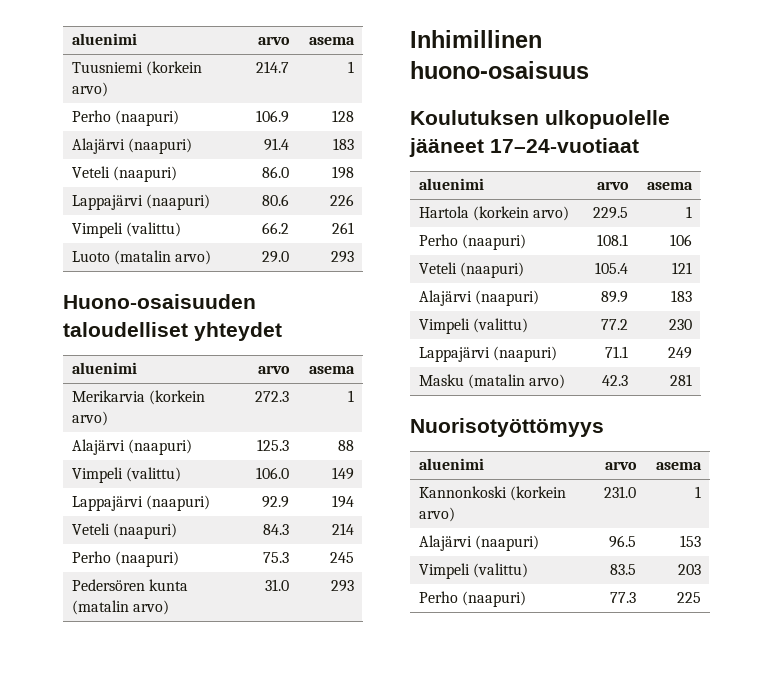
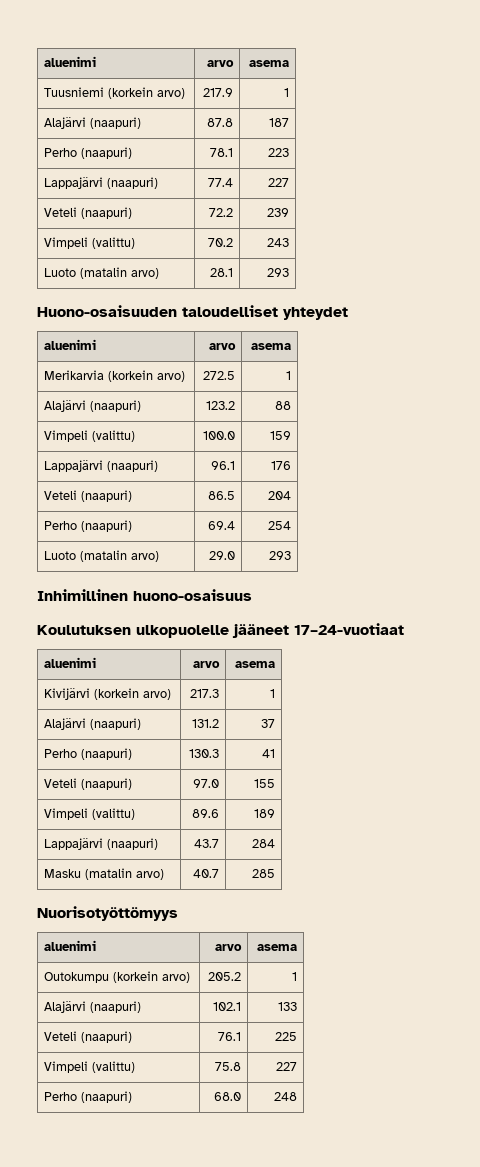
[255,61,289,73] [347,61,354,73] [72,110,180,126] [255,110,289,123] [331,110,354,122] [72,138,193,154] [263,138,289,151] [332,138,354,150] [72,166,178,182] [261,166,289,178] [331,166,354,179] [72,194,211,210] [261,194,289,206] [329,194,354,206] [72,222,182,238] [261,222,289,234] [331,222,354,234] [72,250,212,265] [261,251,289,263] 214.7 | 1 // Perho (naapuri) | 106.9 | 128 // Alajärvi (naapuri) | 91.4 | 183 // Veteli (naapuri) | 86.0 | 198 // Lappajärvi (naapuri) | 80.6 | 226 // Vimpeli (valittu) | 66.2 | 261 // Luoto (matalin arvo) | 29.0 -> [202,88,233,97] [283,88,289,97] [44,117,142,129] [206,118,233,127] [268,118,289,127] [44,147,133,159] [209,148,233,157] [267,148,289,157] [44,177,159,189] [207,178,233,187] [267,178,289,187] [44,207,133,219] [208,208,233,217] [266,208,289,217] [44,237,136,249] [207,238,233,247] [266,238,289,247] [44,267,160,279] [209,268,233,277] 217.9 | 1 // Alajärvi (naapuri) | 87.8 | 187 // Perho (naapuri) | 78.1 | 223 // Lappajärvi (naapuri) | 77.4 | 227 // Veteli (naapuri) | 72.2 | 239 // Vimpeli (valittu) | 70.2 | 243 // Luoto (matalin arvo) | 28.1
[254,391,289,402] [347,390,354,402] [72,439,193,455] [256,439,289,451] 272.3 | 1 // Alajärvi (naapuri) | 125.3 -> [202,371,235,380] [285,371,291,380] [44,400,142,412] [205,401,235,410] 272.5 | 1 // Alajärvi (naapuri) | 123.2
[255,467,289,479] [331,467,354,480] [72,495,211,511] [261,496,289,508] [331,495,354,508] [72,523,178,539] [262,524,289,535] [331,523,354,535] [72,551,180,567] [262,552,289,563] [329,552,354,563] [72,579,189,591] [72,600,170,615] [264,579,289,591] 106.0 | 149 // Lappajärvi (naapuri) | 92.9 | 194 // Veteli (naapuri) | 84.3 | 214 // Perho (naapuri) | 75.3 | 245 // Pedersören kunta (matalin arvo) | 31.0 -> [202,431,235,440] [269,431,291,440] [44,460,159,472] [210,461,235,470] [270,461,291,470] [44,490,133,502] [207,491,235,500] [267,491,291,500] [44,520,133,532] [207,521,235,530] [267,521,291,530] [44,550,160,562] [208,551,235,560] 100.0 | 159 // Lappajärvi (naapuri) | 96.1 | 176 // Veteli (naapuri) | 86.5 | 204 // Perho (naapuri) | 69.4 | 254 // Luoto (matalin arvo) | 29.0
[419,206,570,221] [592,207,628,219] [685,206,692,218] [419,234,527,250] [596,234,628,246] [669,234,692,246] [419,262,525,278] [594,262,628,274] [671,262,692,274] [419,290,540,306] [600,291,628,303] [670,290,692,302] [419,318,529,334] [600,319,628,330] [668,319,692,330] [419,346,558,362] [604,346,628,358] [667,347,692,359] Hartola (korkein arvo) | 229.5 | 1 // Perho (naapuri) | 108.1 | 106 // Veteli (naapuri) | 105.4 | 121 // Alajärvi (naapuri) | 89.9 | 183 // Vimpeli (valittu) | 77.2 | 230 // Lappajärvi (naapuri) | 71.1 | 249 -> [44,688,172,700] [189,689,219,698] [269,689,275,698] [44,718,142,730] [191,719,219,728] [260,719,275,728] [44,748,133,760] [188,749,219,758] [261,749,275,758] [44,778,133,790] [192,779,219,788] [253,779,275,788] [44,808,136,820] [191,809,219,818] [253,809,275,818] [44,838,159,850] [193,839,219,848] [251,839,275,848] Kivijärvi (korkein arvo) | 217.3 | 1 // Alajärvi (naapuri) | 131.2 | 37 // Perho (naapuri) | 130.3 | 41 // Veteli (naapuri) | 97.0 | 155 // Vimpeli (valittu) | 89.6 | 189 // Lappajärvi (naapuri) | 43.7 | 284
[601,375,628,386] [669,374,692,386] 42.3 | 281 -> [192,869,219,878] [251,869,275,878] 40.7 | 285
[419,486,567,501] [419,507,456,522] [603,486,636,498] [694,486,701,498] [419,535,540,551] [608,535,636,548] [679,535,701,547] [419,563,529,579] [609,564,636,575] [677,564,701,575] [419,591,527,607] [609,592,636,603] [676,592,701,603] Kannonkoski (korkein arvo) | 231.0 | 1 // Alajärvi (naapuri) | 96.5 | 153 // Vimpeli (valittu) | 83.5 | 203 // Perho (naapuri) | 77.3 | 225 -> [44,971,191,983] [207,972,241,981] [291,972,297,981] [44,1001,142,1013] [212,1002,241,1011] [277,1002,297,1011] [44,1031,133,1043] [217,1032,241,1041] [274,1032,297,1041] [44,1061,136,1073] [214,1062,241,1071] [275,1062,297,1071] [44,1091,133,1103] [213,1092,241,1101] [273,1092,297,1101] Outokumpu (korkein arvo) | 205.2 | 1 // Alajärvi (naapuri) | 102.1 | 133 // Veteli (naapuri) | 76.1 | 225 // Vimpeli (valittu) | 75.8 | 227 // Perho (naapuri) | 68.0 | 248

